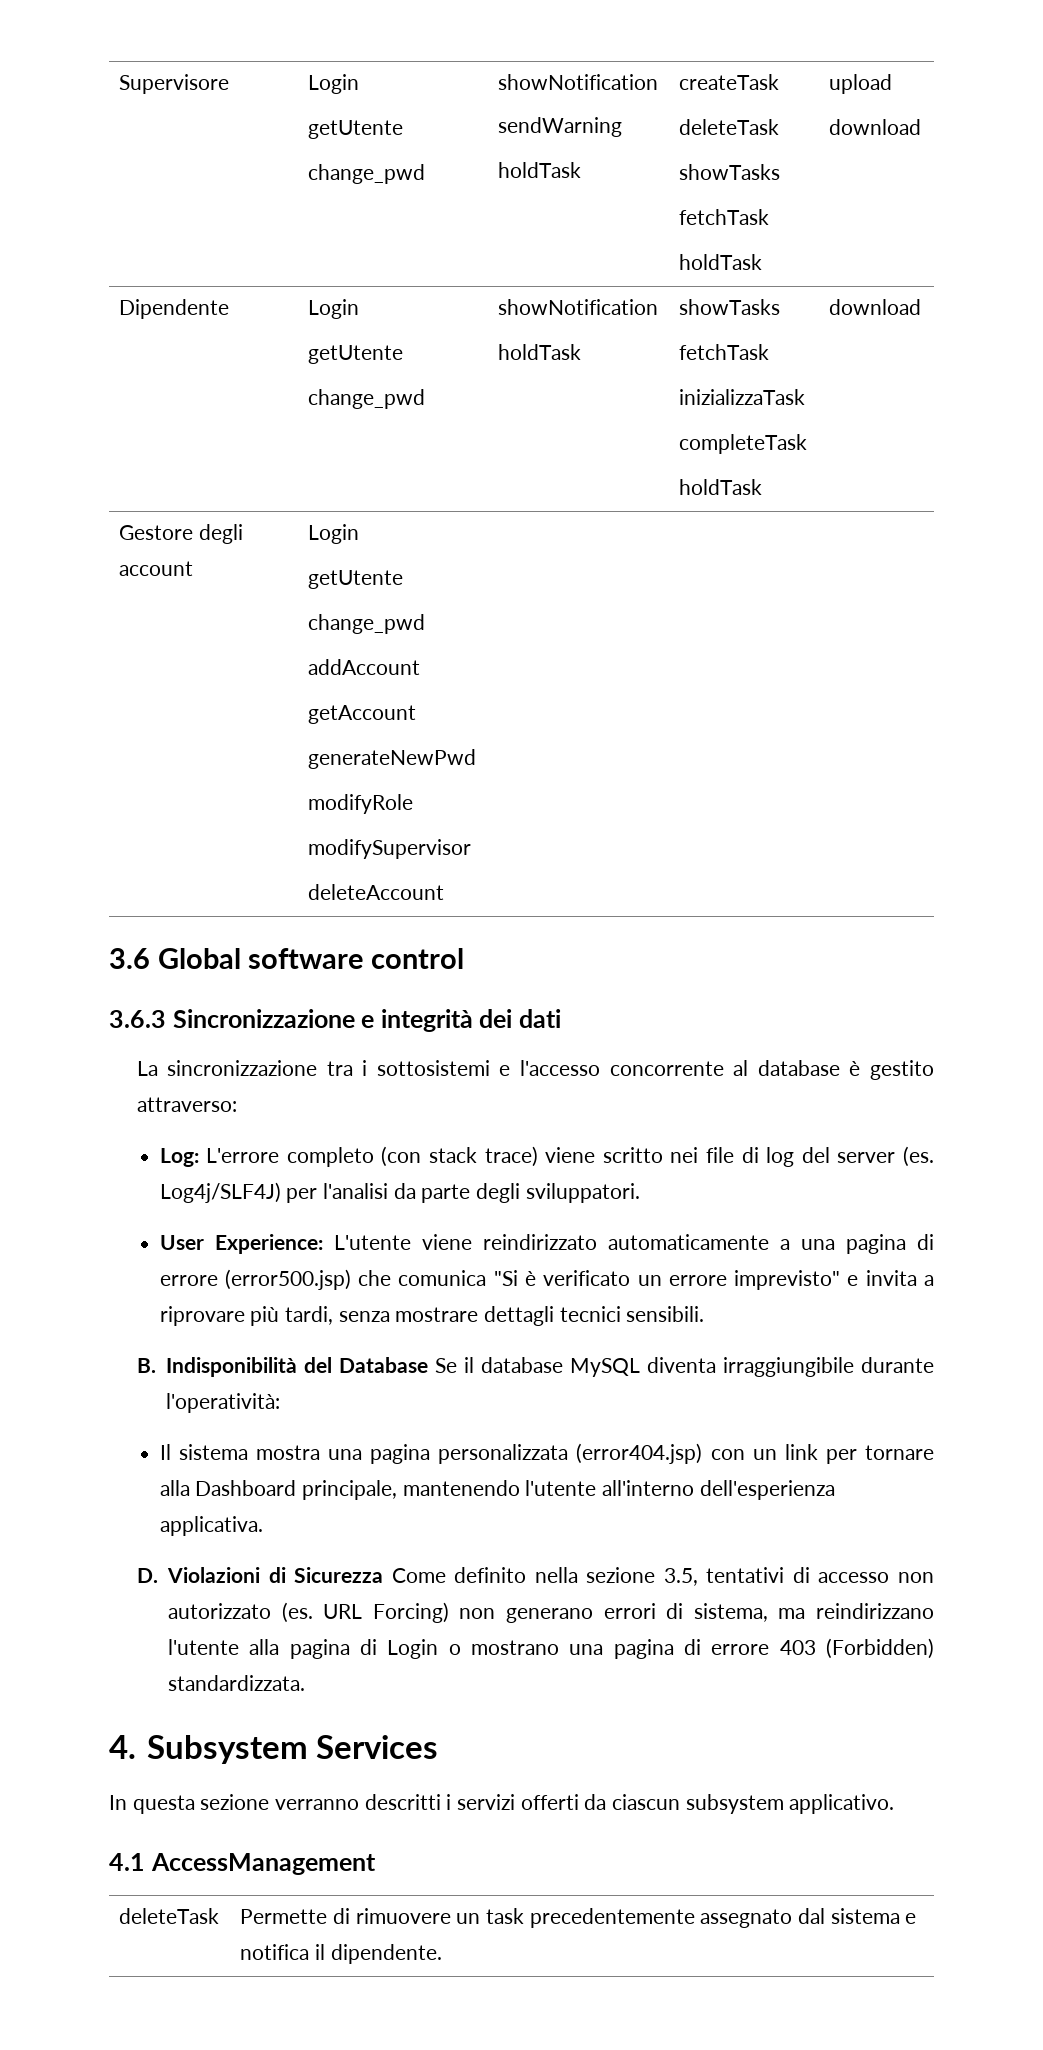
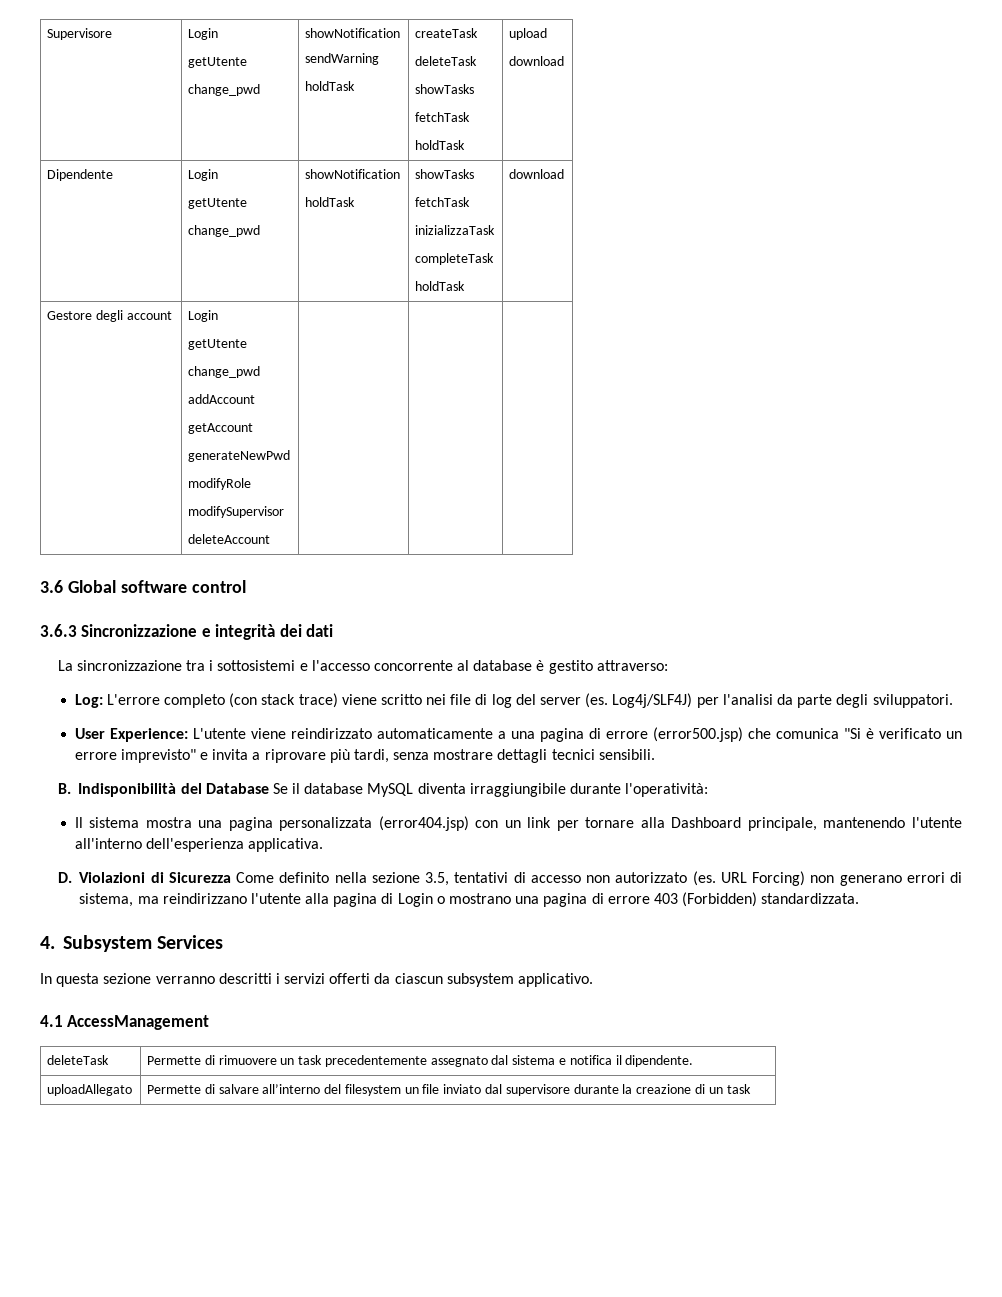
(442, 1954) none -> [47,1084,133,1096] [147,1084,751,1096] // uploadAllegato | Permette di salvare all’interno del filesystem un file inviato dal supervisore durante la creazione di un task

